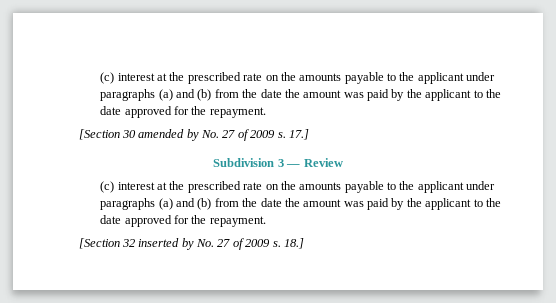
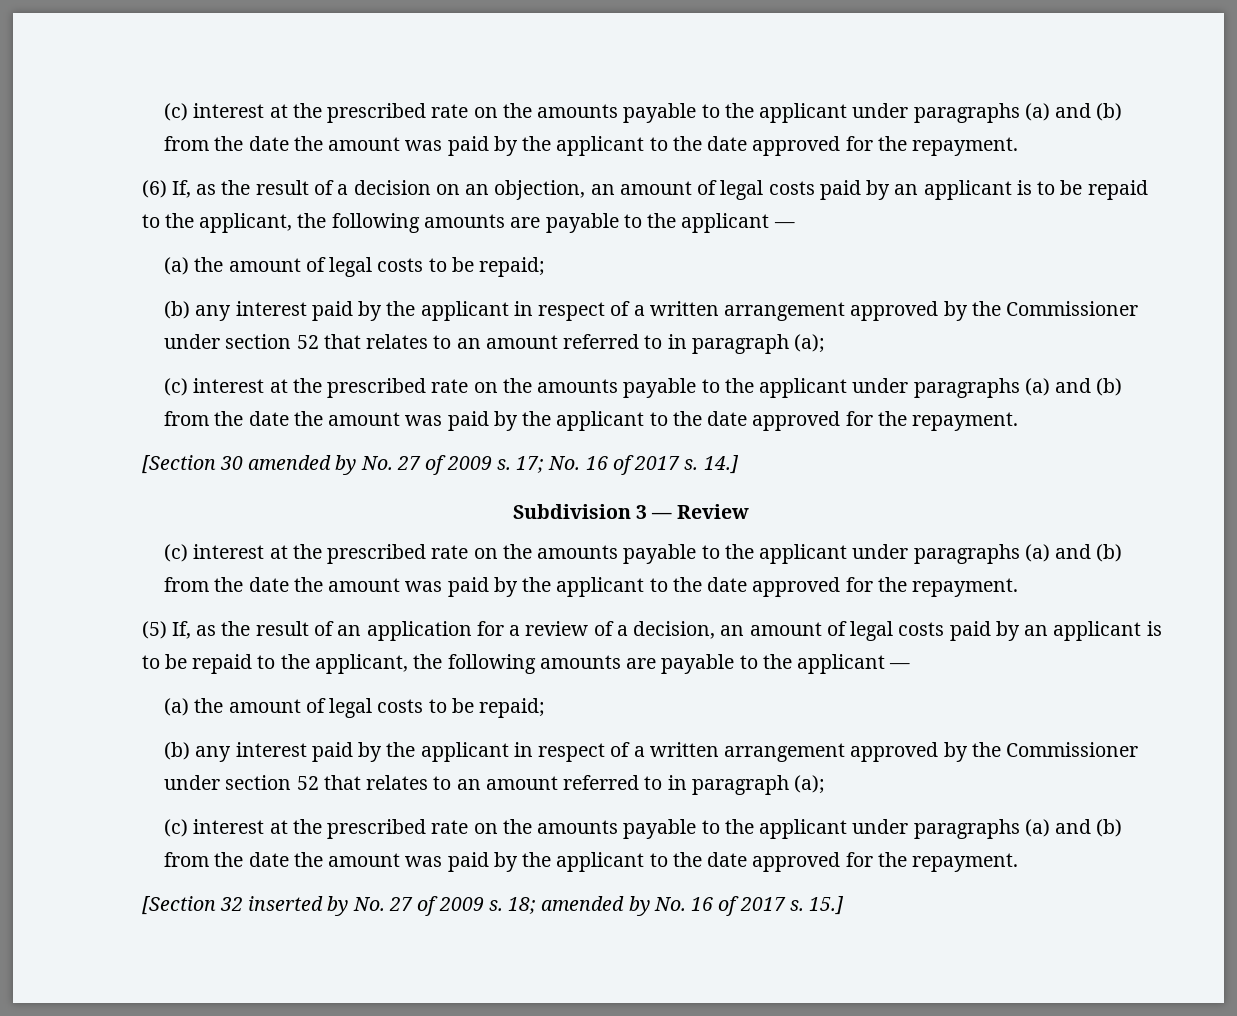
(266, 112) none -> [141,180,1148,200] [141,213,795,233] [163,257,546,277] [163,301,1139,321] [163,334,826,354] [163,378,1123,398] [163,411,1019,431] // (6) If, as the result of a decision on an objection, an amount of legal costs paid by an applicant is to be repaid to the applicant, the following amounts are payable to the applicant — // (a) the amount of legal costs to be repaid; // (b) any interest paid by the applicant in respect of a written arrangement approved by the Commissioner under section 52 that relates to an amount referred to in paragraph (a); // (c) interest at the prescribed rate on the amounts payable to the applicant under paragraphs (a) and (b) from the date the amount was paid by the applicant to the date approved for the repayment.
[288,129,309,140] 17.] -> [516,455,739,475] 17; No. 16 of 2017 s. 14.]
(266, 221) none -> [141,621,1162,641] [141,654,911,674] [163,698,546,718] [163,742,1139,762] [163,775,826,795] [163,819,1123,839] [163,852,1019,872] // (5) If, as the result of an application for a review of a decision, an amount of legal costs paid by an applicant is to be repaid to the applicant, the following amounts are payable to the applicant — // (a) the amount of legal costs to be repaid; // (b) any interest paid by the applicant in respect of a written arrangement approved by the Commissioner under section 52 that relates to an amount referred to in paragraph (a); // (c) interest at the prescribed rate on the amounts payable to the applicant under paragraphs (a) and (b) from the date the amount was paid by the applicant to the date approved for the repayment.
[283,238,304,249] 18.] -> [508,896,845,916] 18; amended by No. 16 of 2017 s. 15.]

